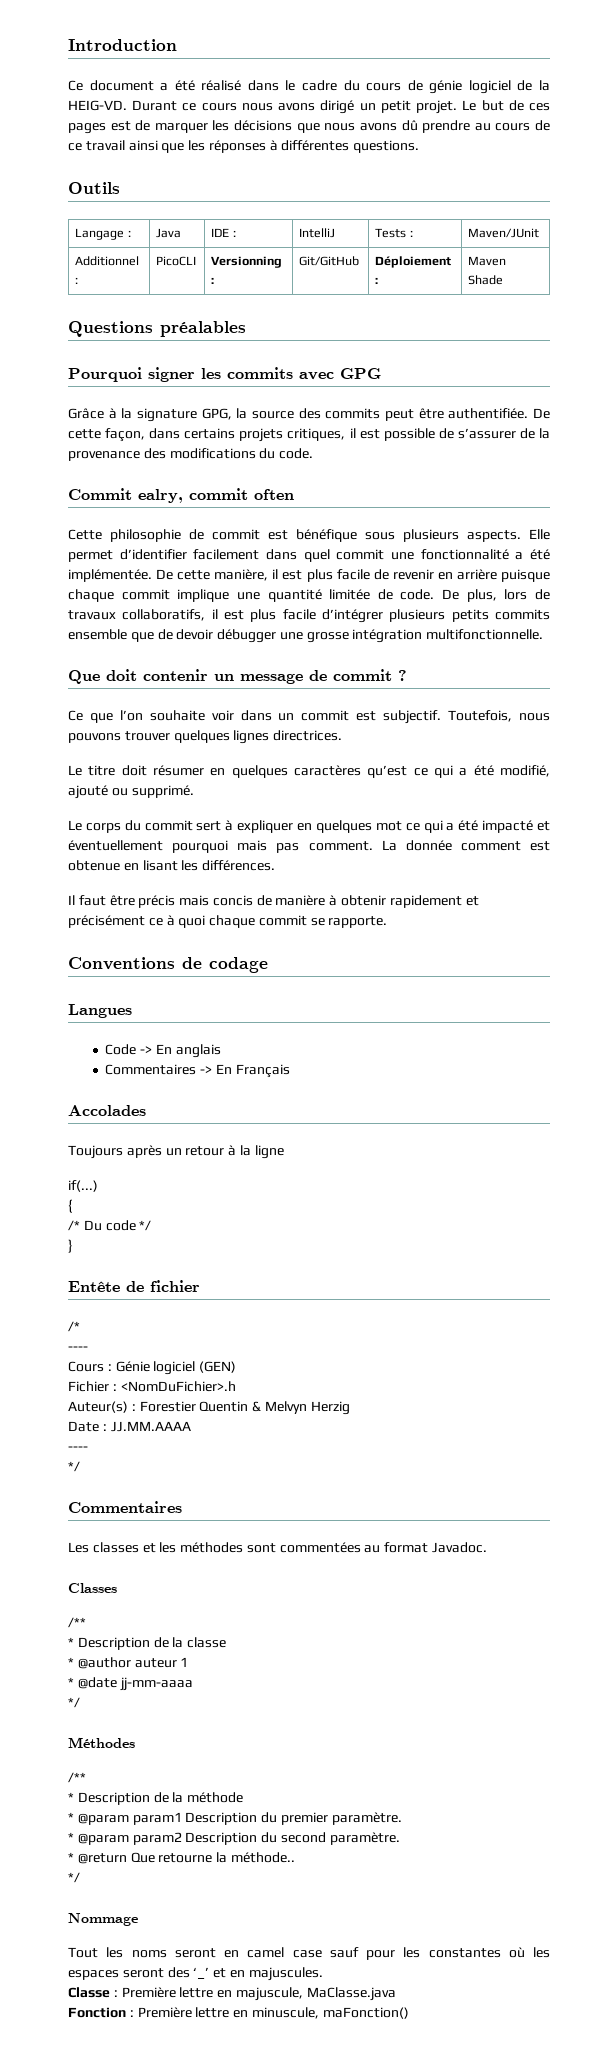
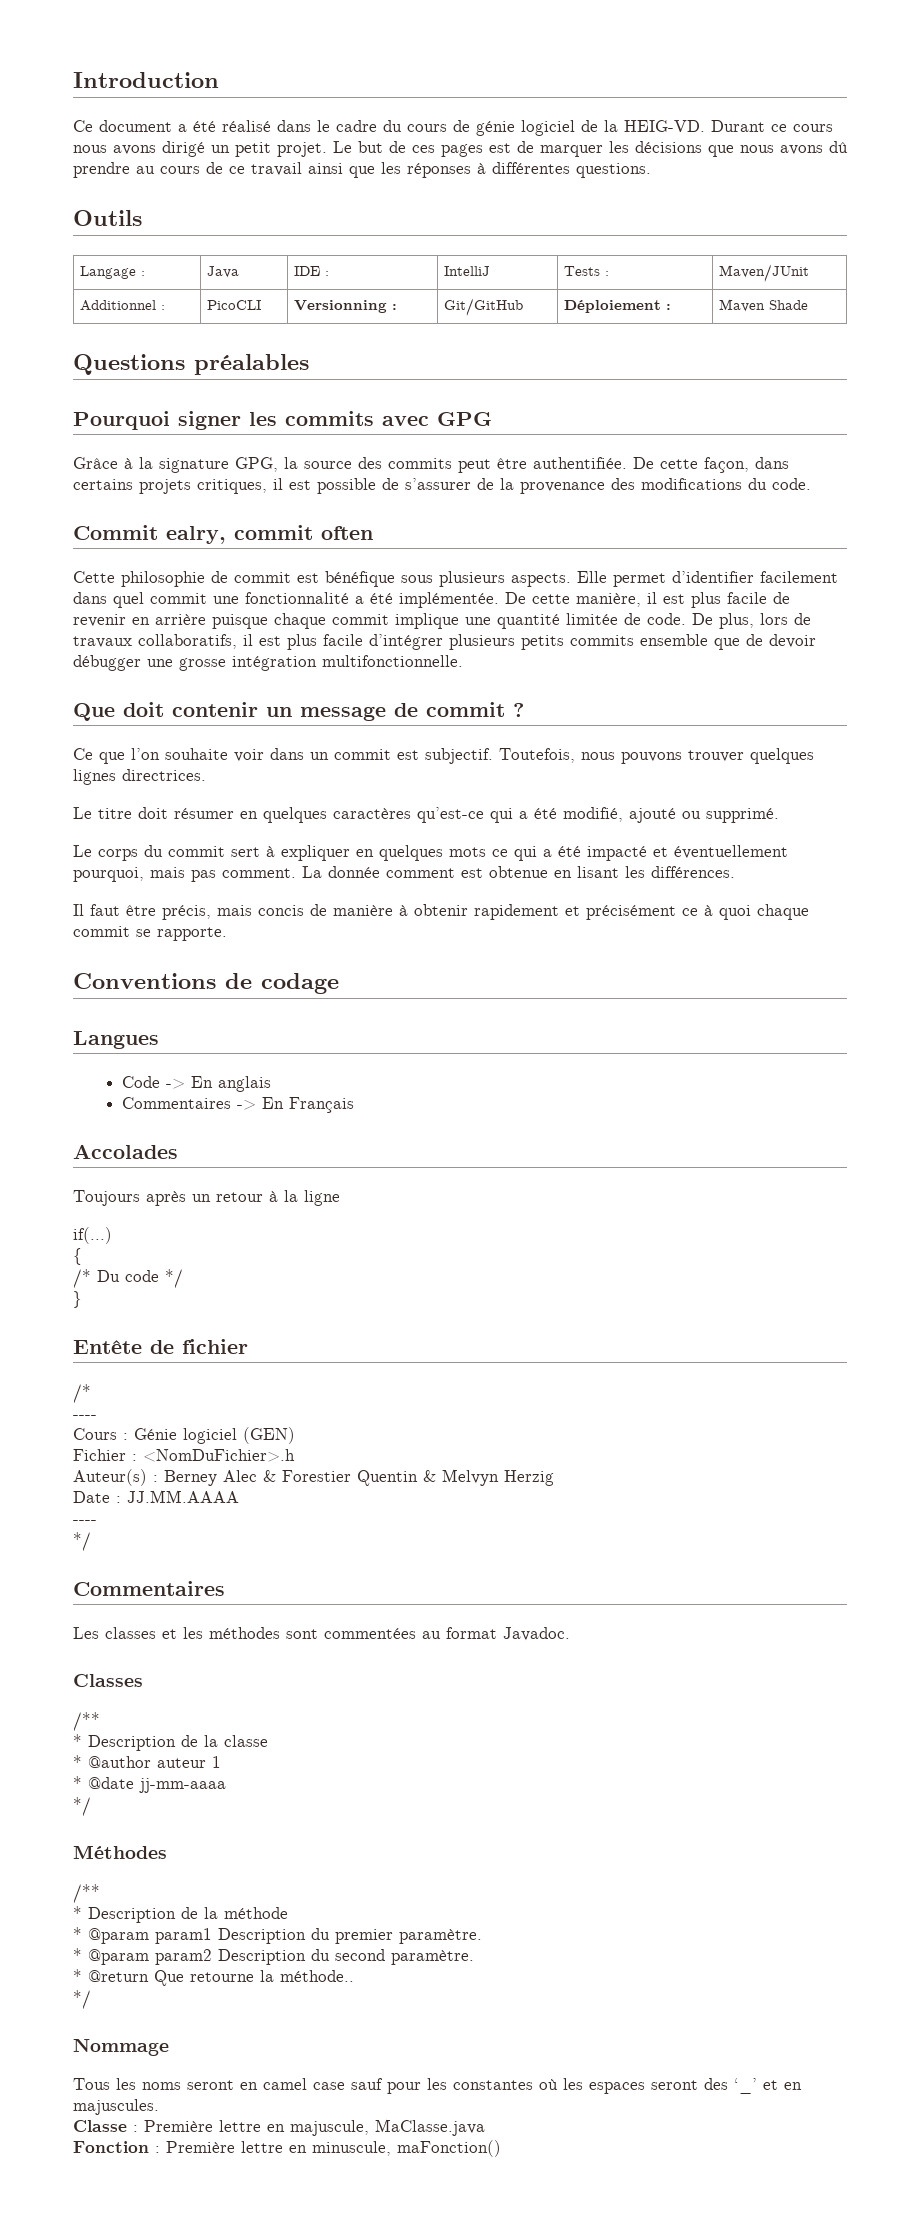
[367,765,428,778] qu’est ce -> [417,807,484,823] qu’est-ce
[375,821,402,831] mot -> [449,847,486,857] mots
[172,840,229,853] pourquoi -> [73,867,144,882] pourquoi,
[138,895,176,908] précis -> [162,905,211,920] précis,
(136, 1407) none -> [164,1470,276,1486] Berney Alec &
[68,1947,98,1958] Tout -> [73,2078,110,2090] Tous

